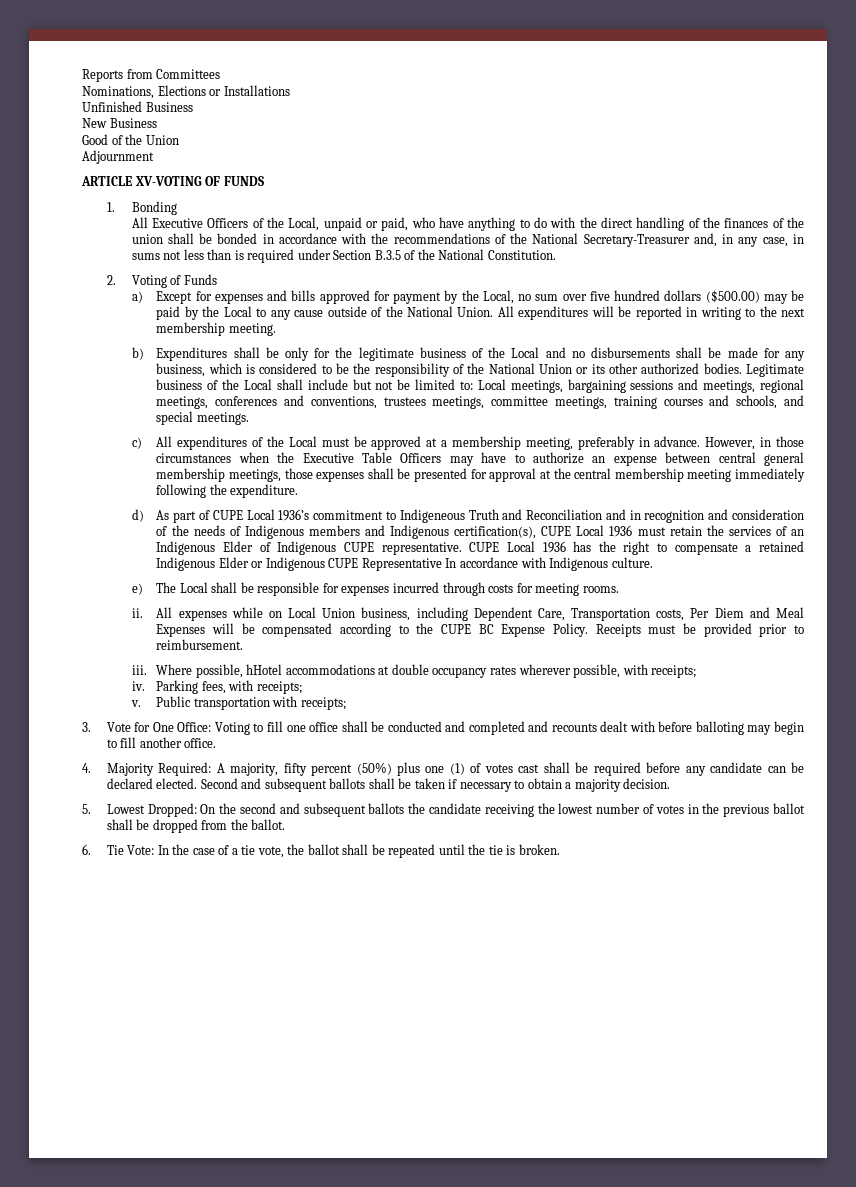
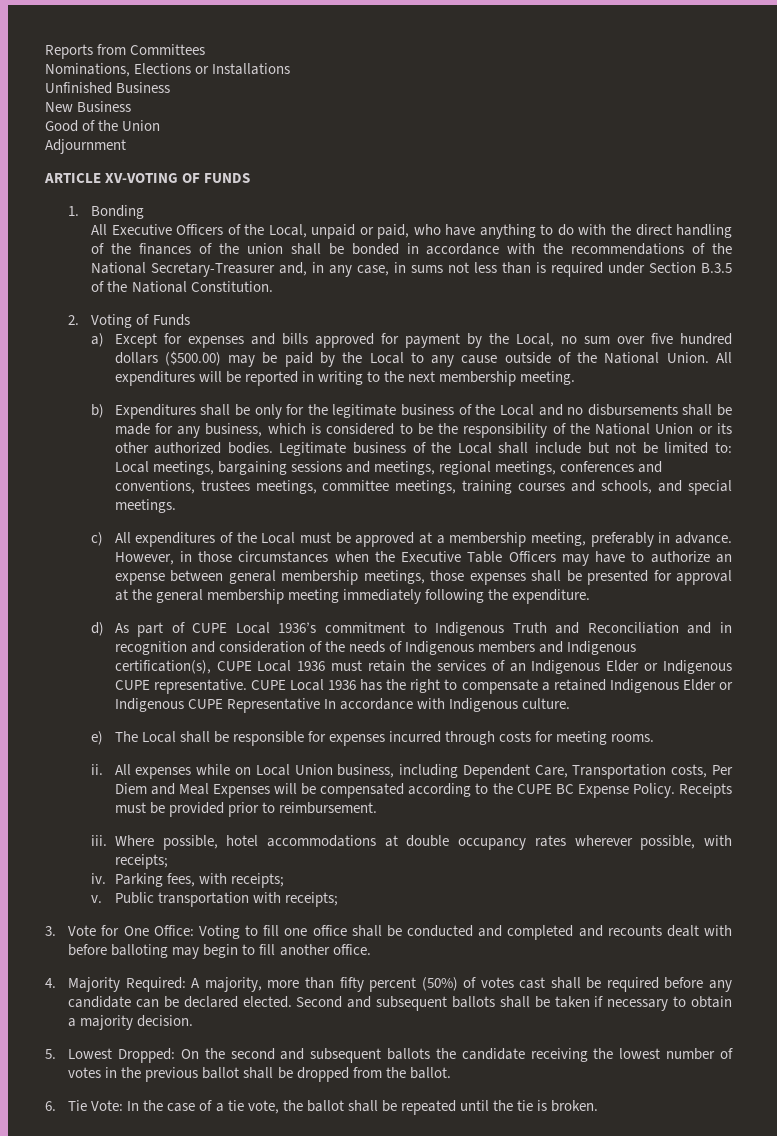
[718,452,756,463] central -> (224, 576) none
[574,468,612,479] central -> [155,589,203,603] general
[399,509,465,523] Indigeneous -> [435,622,505,636] Indigenous
[259,542,271,552] of -> [644,663,659,671] or
[246,664,283,675] hHotel -> [226,835,259,846] hotel
(279, 769) none -> [267,977,334,989] more than
[397,762,465,776] plus one (1) -> (458, 984) none

